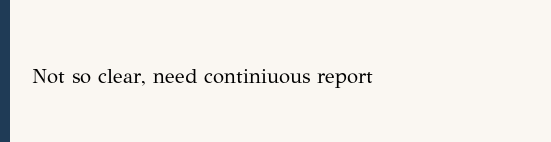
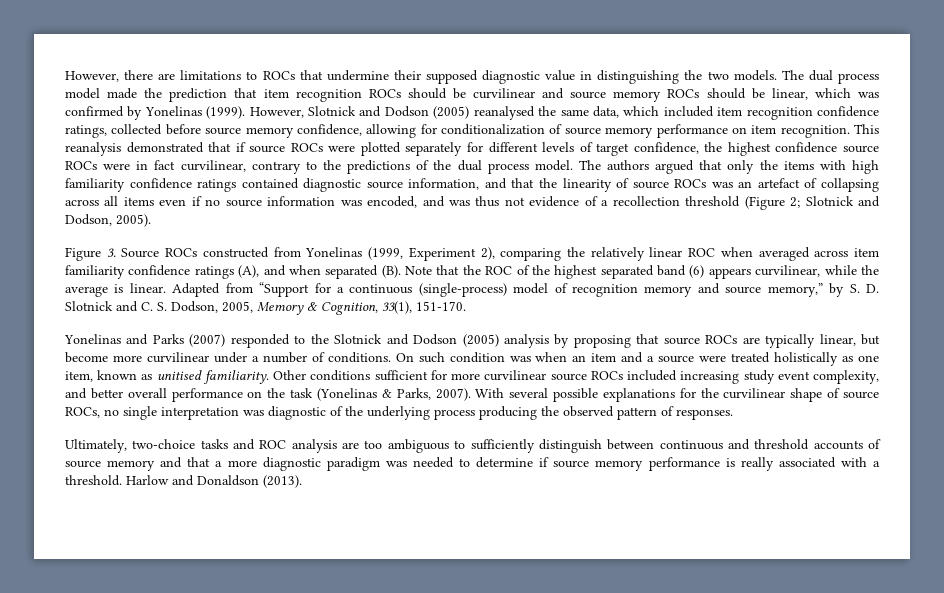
[32,69,373,88] Not so clear, need continiuous report -> [65,70,879,84] [65,88,879,102] [65,106,879,120] [65,124,879,138] [65,142,879,156] [65,160,879,174] [65,178,879,192] [65,196,881,210] [65,214,151,227] [65,247,879,261] [65,265,880,279] [65,282,880,297] [65,301,466,315] [64,334,881,348] [65,352,880,366] [65,370,880,384] [65,388,880,402] [65,406,733,420] [65,439,882,453] [65,457,881,471] [65,475,302,488] However, there are limitations to ROCs that undermine their supposed diagnostic value in distinguishing the two models. The dual process model made the prediction that item recognition ROCs should be curvilinear and source memory ROCs should be linear, which was confirmed by Yonelinas (1999). However, Slotnick and Dodson (2005) reanalysed the same data, which included item recognition confidence ratings, collected before source memory confidence, allowing for conditionalization of source memory performance on item recognition. This reanalysis demonstrated that if source ROCs were plotted separately for different levels of target confidence, the highest confidence source ROCs were in fact curvilinear, contrary to the predictions of the dual process model. The authors argued that only the items with high familiarity confidence ratings contained diagnostic source information, and that the linearity of source ROCs was an artefact of collapsing across all items even if no source information was encoded, and was thus not evidence of a recollection threshold (Figure 2; Slotnick and Dodson, 2005). // Figure 3. Source ROCs constructed from Yonelinas (1999, Experiment 2), comparing the relatively linear ROC when averaged across item familiarity confidence ratings (A), and when separated (B). Note that the ROC of the highest separated band (6) appears curvilinear, while the average is linear. Adapted from “Support for a continuous (single-process) model of recognition memory and source memory,” by S. D. Slotnick and C. S. Dodson, 2005, Memory & Cognition, 33(1), 151-170. // Yonelinas and Parks (2007) responded to the Slotnick and Dodson (2005) analysis by proposing that source ROCs are typically linear, but become more curvilinear under a number of conditions. On such condition was when an item and a source were treated holistically as one item, known as unitised familiarity. Other conditions sufficient for more curvilinear source ROCs included increasing study event complexity, and better overall performance on the task (Yonelinas & Parks, 2007). With several possible explanations for the curvilinear shape of source ROCs, no single interpretation was diagnostic of the underlying process producing the observed pattern of responses. // Ultimately, two-choice tasks and ROC analysis are too ambiguous to sufficiently distinguish between continuous and threshold accounts of source memory and that a more diagnostic paradigm was needed to determine if source memory performance is really associated with a threshold. Harlow and Donaldson (2013).

